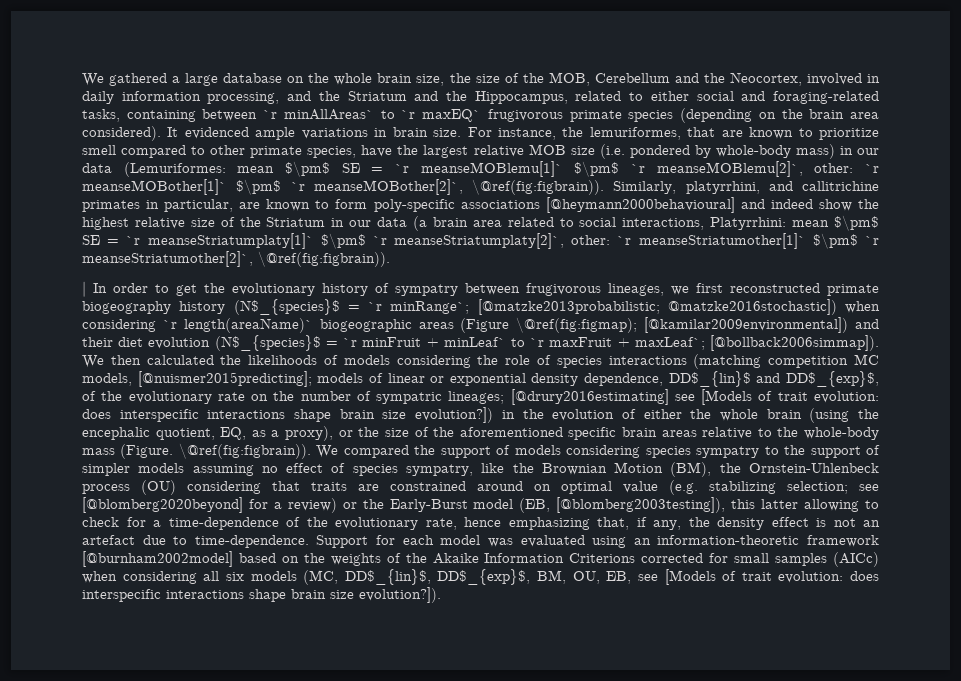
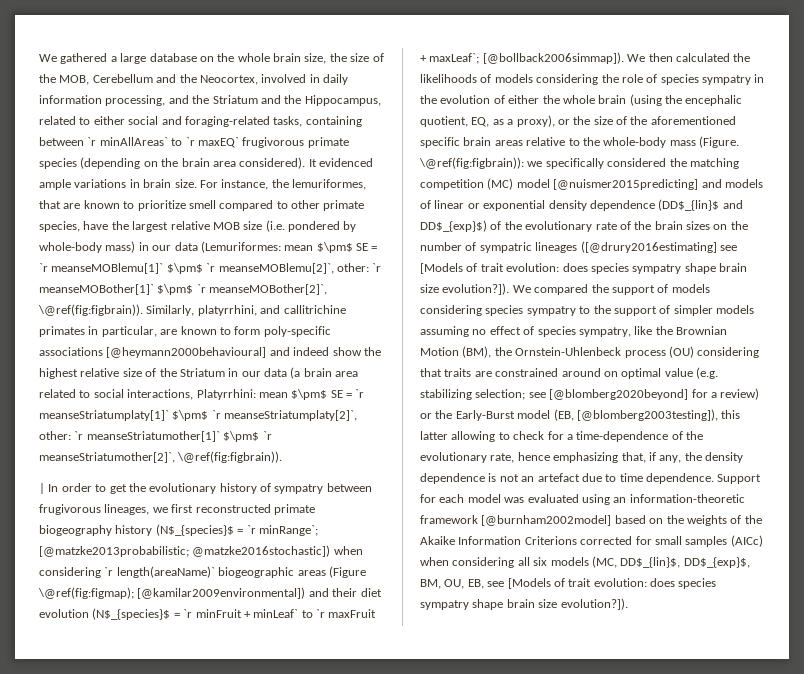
[608,354,879,369] [82,371,879,387] [82,389,879,405] [82,407,494,423] interactions (matching competition MC models, [@nuismer2015predicting]; models of linear or exponential density dependence, DD$_{lin}$ and DD$_{exp}$, of the evolutionary rate on the number of sympatric lineages; [@drury2016estimating] see [Models of trait evolution: does interspecific interactions shape brain size evolution?]) -> [702,75,751,85] sympatry
[178,443,311,459] \@ref(fig:figbrain)). -> [419,157,739,169] [420,178,763,190] [420,199,743,211] [420,220,748,232] [420,241,737,253] [420,263,747,274] [420,283,510,295] \@ref(fig:figbrain)): we specifically considered the matching competition (MC) model [@nuismer2015predicting] and models of linear or exponential density dependence (DD$_{lin}$ and DD$_{exp}$) of the evolutionary rate of the brain sizes on the number of sympatric lineages ([@drury2016estimating] see [Models of trait evolution: does species sympatry shape brain size evolution?]).
[771,517,809,527] effect -> [420,473,485,484] dependence
[194,535,309,548] time-dependence. -> [619,473,714,484] time dependence.
[82,589,244,602] interspecific interactions -> [678,578,717,589] [420,600,469,610] species sympatry

